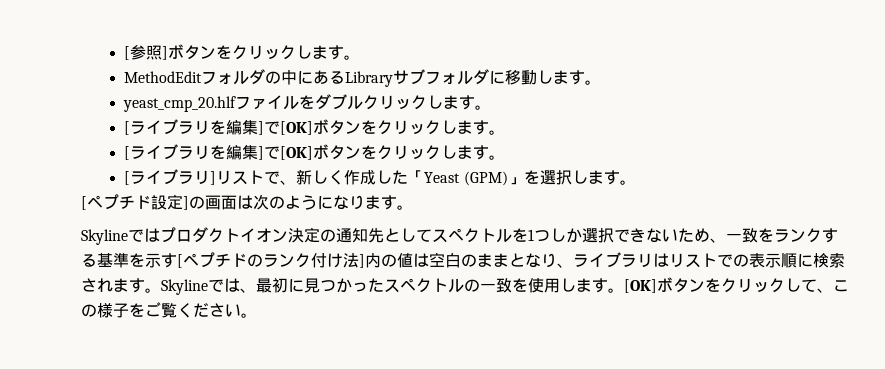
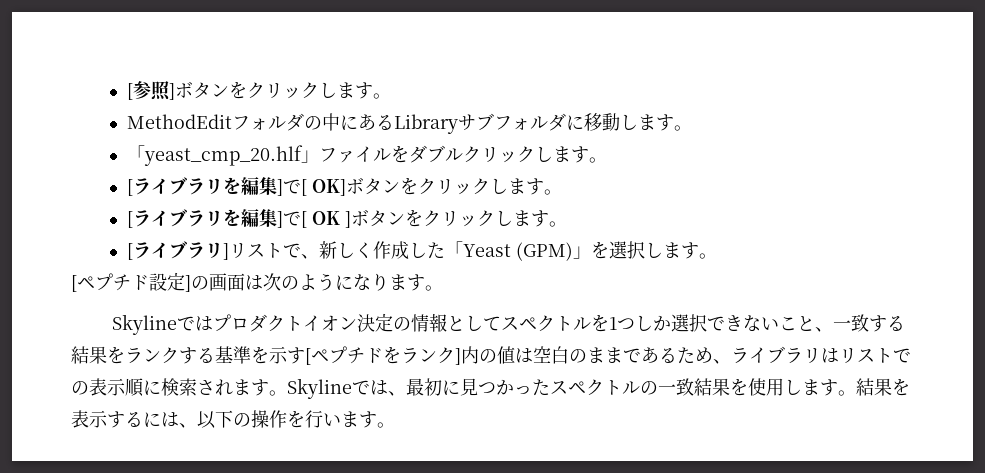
[123,96,237,112] yeast_cmp_20.hlf -> [126,145,319,166] 「yeast_cmp_20.hlf」
[280,121,314,135] [OK] -> [300,179,346,196] [ OK]
[280,146,314,160] [OK] -> [300,211,351,228] [ OK ]
[336,228,384,243] 通知先 -> [411,313,448,332] 情報
[678,228,758,243] ため、一致 -> [779,314,906,332] [71,346,107,364] こと、一致する結果
[247,253,359,268] のランク付け法 -> [383,346,455,364] をランク
[509,253,557,268] となり -> [623,347,713,364] であるため
(512, 285) none -> [694,378,730,396] 結果
[624,277,849,293] [81,302,241,318] [OK]ボタンをクリックして、この様子をご覧ください -> [856,378,910,396] [71,410,377,429] 結果を表示するには、以下の操作を行います

